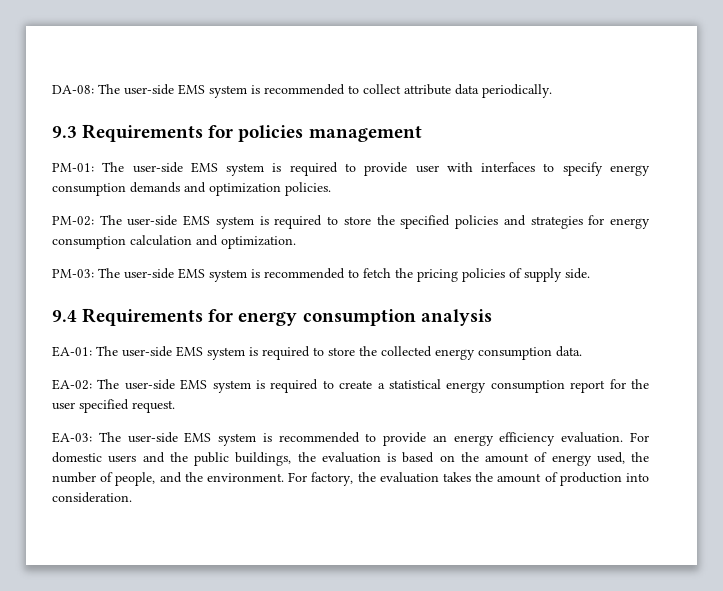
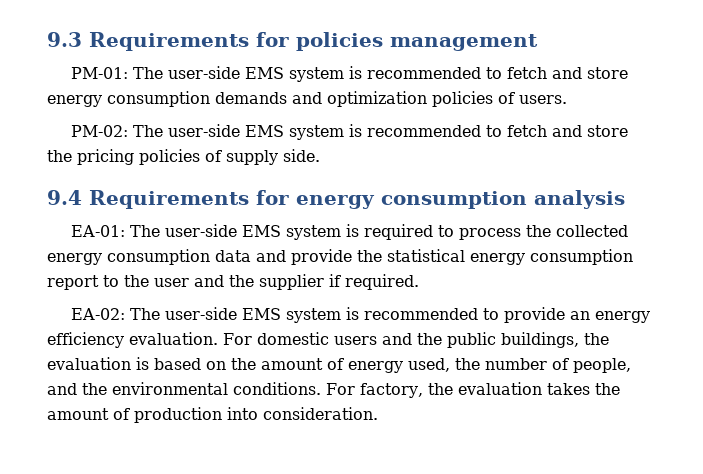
[52,84,552,98] DA-08: The user-side EMS system is recommended to collect attribute data periodically. // -> (47, 39) none
[289,162,603,176] required to provide user with interfaces to specify -> [367,67,629,79] recommended to fetch and store
[285,182,331,196] policies. -> [432,91,567,107] policies of users.
[274,215,651,229] [52,235,296,249] [52,268,391,282] required to store the specified policies and strategies for energy consumption calculation and optimization. // PM-03: The user-side EMS system is recommended to fetch -> [367,125,629,137] recommended to fetch and store
[328,347,355,356] store -> [459,228,522,240] process
[556,346,582,357] [52,379,385,393] data. // EA-02: The user-side EMS system is required to create a -> [215,249,382,265] data and provide the
[609,379,626,389] for -> [103,275,119,287] to
[79,399,175,413] [52,432,92,443] specified request. // EA-03: -> [194,274,419,290] [71,308,126,320] and the supplier if required. // EA-02:
[207,473,284,482] environment. -> [112,382,321,395] environmental conditions.

